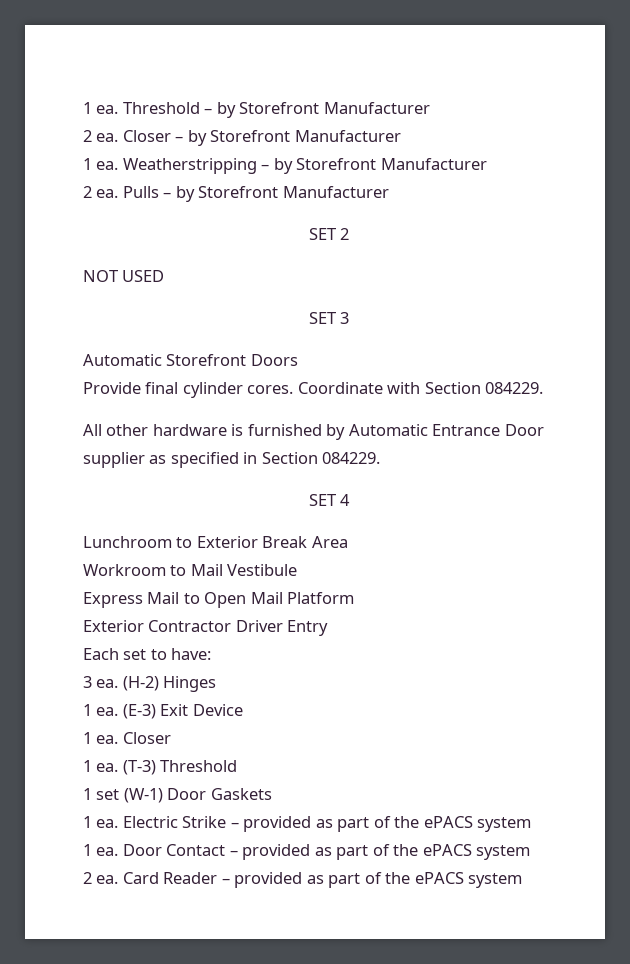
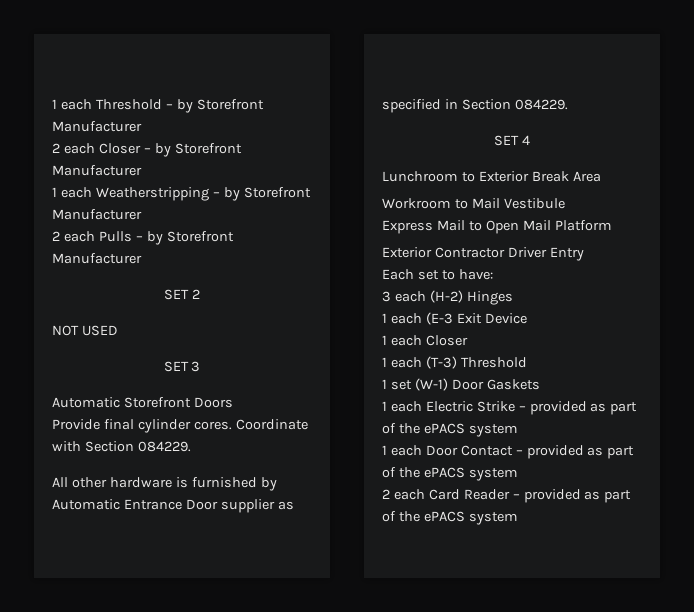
[83,102,119,114] 1 ea. -> [52,99,92,110] 1 each
[96,133,119,142] ea. -> [63,143,95,154] each
[96,161,119,170] ea. -> [60,187,92,198] each
[96,189,119,198] ea. -> [63,231,95,242] each
[96,679,119,688] ea. -> [394,291,426,302] each
[96,704,156,719] ea. (E-3) -> [390,312,453,325] each (E-3
[96,735,119,744] ea. -> [390,335,422,346] each
[96,763,119,772] ea. -> [390,357,422,368] each
[96,819,119,828] ea. -> [390,401,422,412] each
[96,847,119,856] ea. -> [390,445,422,456] each
[96,875,119,884] ea. -> [393,489,425,500] each

